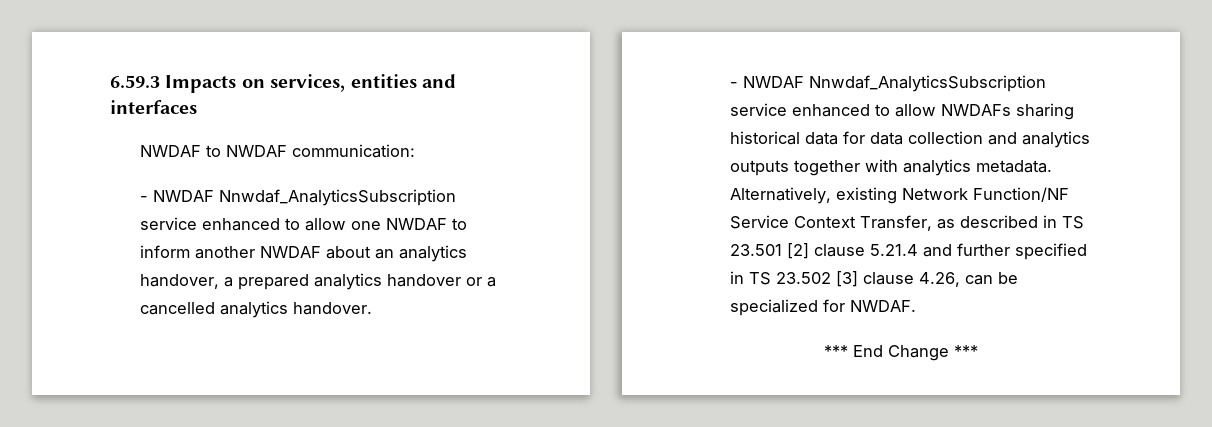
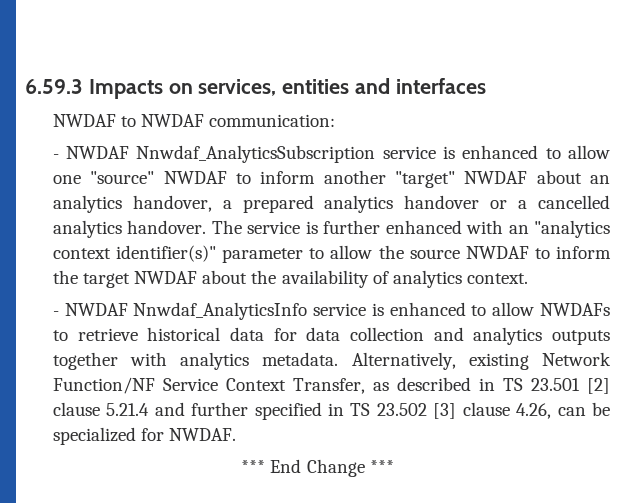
(198, 223) none -> [443,146,456,159] is
(382, 225) none -> [90,171,155,184] "source"
(256, 252) none -> [394,171,455,188] "target"
[730,75,1047,92] [730,103,788,116] // - NWDAF Nnwdaf_AnalyticsSubscription service -> [211,220,611,238] [52,245,611,263] [52,270,528,288] [52,302,384,320] The service is further enhanced with an "analytics context identifier(s)" parameter to allow the source NWDAF to inform the target NWDAF about the availability of analytics context. // - NWDAF Nnwdaf_AnalyticsInfo service is
[1016,103,1075,120] sharing -> [52,328,138,341] to retrieve

